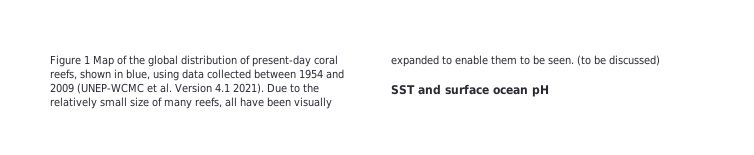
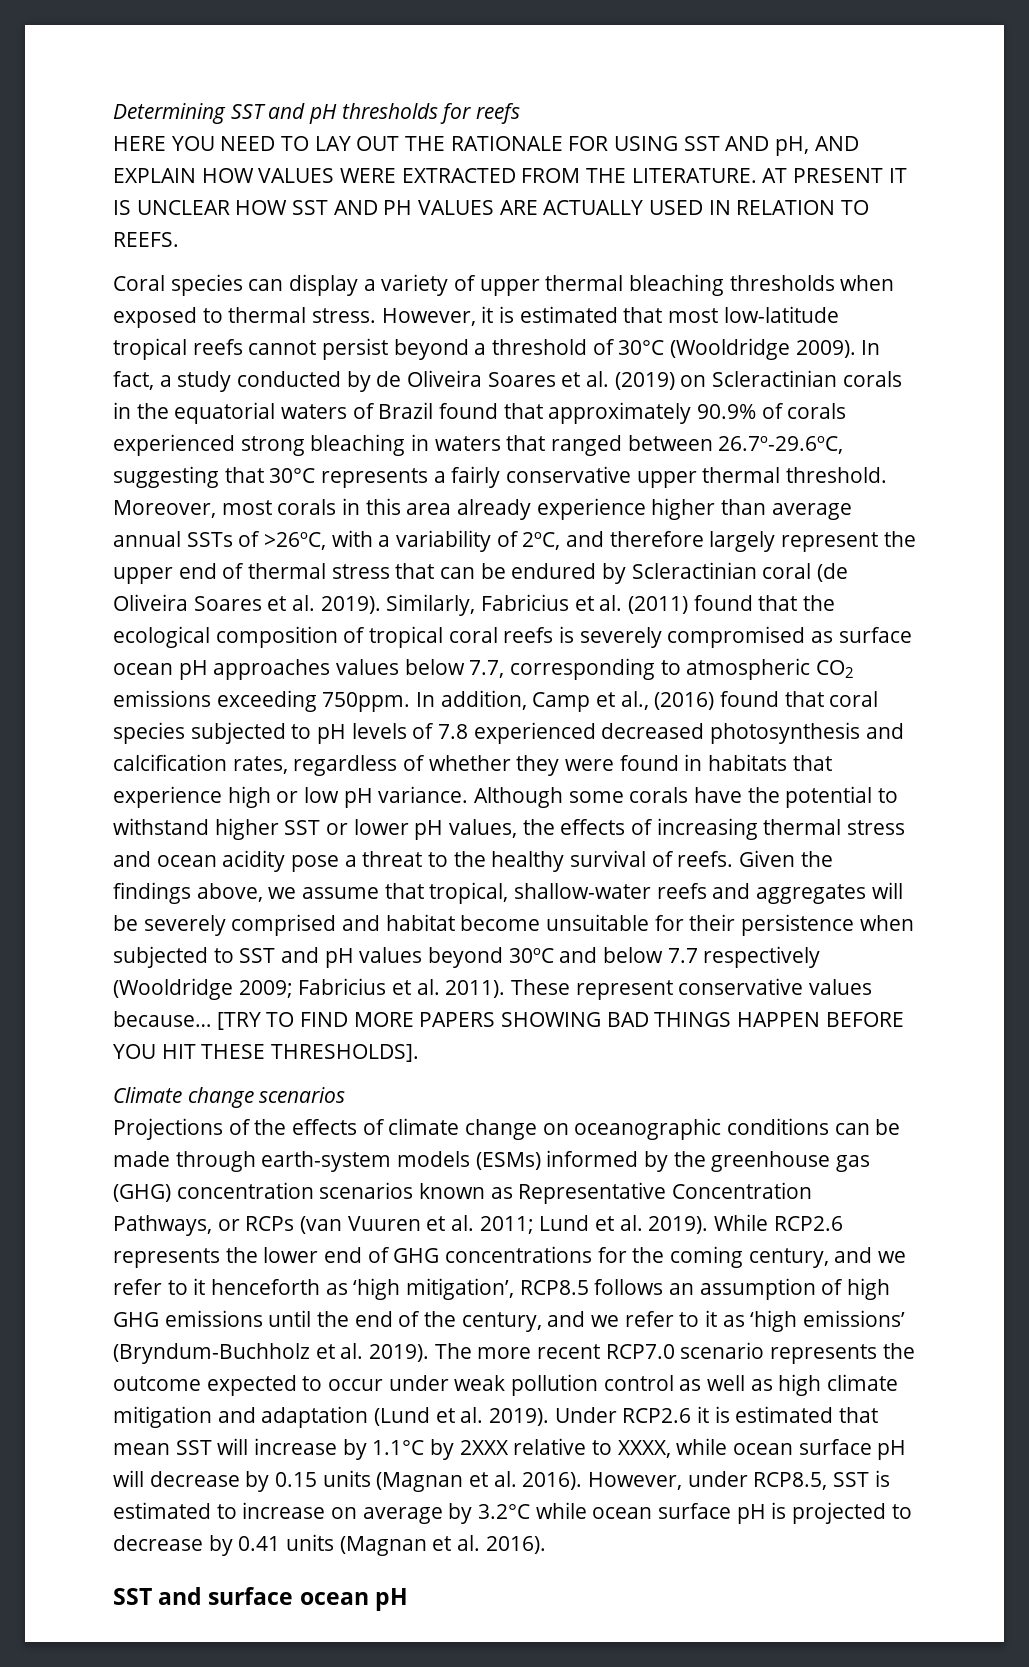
[50,55,338,67] [50,69,344,81] [50,83,319,94] [50,97,332,109] [391,55,660,67] Figure 1 Map of the global distribution of present-day coral reefs, shown in blue, using data collected between 1954 and 2009 (UNEP-WCMC et al. Version 4.1 2021). Due to the relatively small size of many reefs, all have been visually expanded to enable them to be seen. (to be discussed) -> [113,103,521,124] [113,136,859,156] [113,168,907,183] [113,200,869,215] [113,232,179,247] [113,274,895,296] [113,306,839,328] [113,338,881,360] [113,370,902,392] [113,402,847,424] [113,434,844,456] [113,466,888,488] [113,498,852,520] [113,530,916,552] [113,562,849,584] [113,594,836,616] [113,626,912,648] [113,658,855,680] [113,690,879,712] [113,722,904,744] [113,754,832,776] [113,786,899,808] [113,818,906,840] [113,850,833,872] [113,882,903,904] [113,914,914,936] [113,946,821,968] [113,978,873,1000] [113,1011,904,1030] [113,1044,420,1062] [113,1087,346,1108] [113,1118,901,1140] [113,1150,871,1172] [113,1182,813,1204] [113,1214,843,1236] [113,1246,907,1268] [113,1278,891,1300] [113,1310,906,1332] [113,1342,915,1364] [113,1374,899,1396] [113,1406,879,1428] [113,1438,907,1460] [113,1470,890,1492] [113,1502,912,1524] [113,1534,546,1556] Determining SST and pH thresholds for reefs // HERE YOU NEED TO LAY OUT THE RATIONALE FOR USING SST AND pH, AND EXPLAIN HOW VALUES WERE EXTRACTED FROM THE LITERATURE. AT PRESENT IT IS UNCLEAR HOW SST AND PH VALUES ARE ACTUALLY USED IN RELATION TO REEFS. // Coral species can display a variety of upper thermal bleaching thresholds when exposed to thermal stress. However, it is estimated that most low-latitude tropical reefs cannot persist beyond a threshold of 30°C (Wooldridge 2009). In fact, a study conducted by de Oliveira Soares et al. (2019) on Scleractinian corals in the equatorial waters of Brazil found that approximately 90.9% of corals experienced strong bleaching in waters that ranged between 26.7º-29.6ºC, suggesting that 30°C represents a fairly conservative upper thermal threshold. Moreover, most corals in this area already experience higher than average annual SSTs of >26ºC, with a variability of 2ºC, and therefore largely represent the upper end of thermal stress that can be endured by Scleractinian coral (de Oliveira Soares et al. 2019). Similarly, Fabricius et al. (2011) found that the ecological composition of tropical coral reefs is severely compromised as surface ocean pH approaches values below 7.7, corresponding to atmospheric CO2 emissions exceeding 750ppm. In addition, Camp et al., (2016) found that coral species subjected to pH levels of 7.8 experienced decreased photosynthesis and calcification rates, regardless of whether they were found in habitats that experience high or low pH variance. Although some corals have the potential to withstand higher SST or lower pH values, the effects of increasing thermal stress and ocean acidity pose a threat to the healthy survival of reefs. Given the findings above, we assume that tropical, shallow-water reefs and aggregates will be severely comprised and habitat become unsuitable for their persistence when subjected to SST and pH values beyond 30ºC and below 7.7 respectively (Wooldridge 2009; Fabricius et al. 2011). These represent conservative values because… [TRY TO FIND MORE PAPERS SHOWING BAD THINGS HAPPEN BEFORE YOU HIT THESE THRESHOLDS]. // Climate change scenarios // Projections of the effects of climate change on oceanographic conditions can be made through earth-system models (ESMs) informed by the greenhouse gas (GHG) concentration scenarios known as Representative Concentration Pathways, or RCPs (van Vuuren et al. 2011; Lund et al. 2019). While RCP2.6 represents the lower end of GHG concentrations for the coming century, and we refer to it henceforth as ‘high mitigation’, RCP8.5 follows an assumption of high GHG emissions until the end of the century, and we refer to it as ‘high emissions’ (Bryndum-Buchholz et al. 2019). The more recent RCP7.0 scenario represents the outcome expected to occur under weak pollution control as well as high climate mitigation and adaptation (Lund et al. 2019). Under RCP2.6 it is estimated that mean SST will increase by 1.1°C by 2XXX relative to XXXX, while ocean surface pH will decrease by 0.15 units (Magnan et al. 2016). However, under RCP8.5, SST is estimated to increase on average by 3.2°C while ocean surface pH is projected to decrease by 0.41 units (Magnan et al. 2016).

